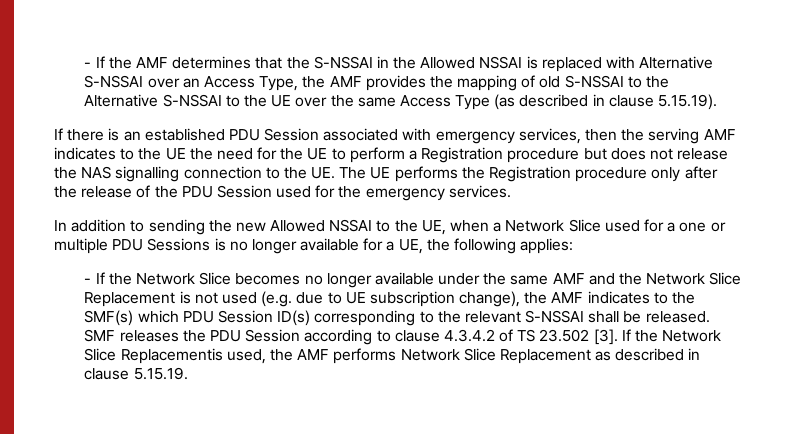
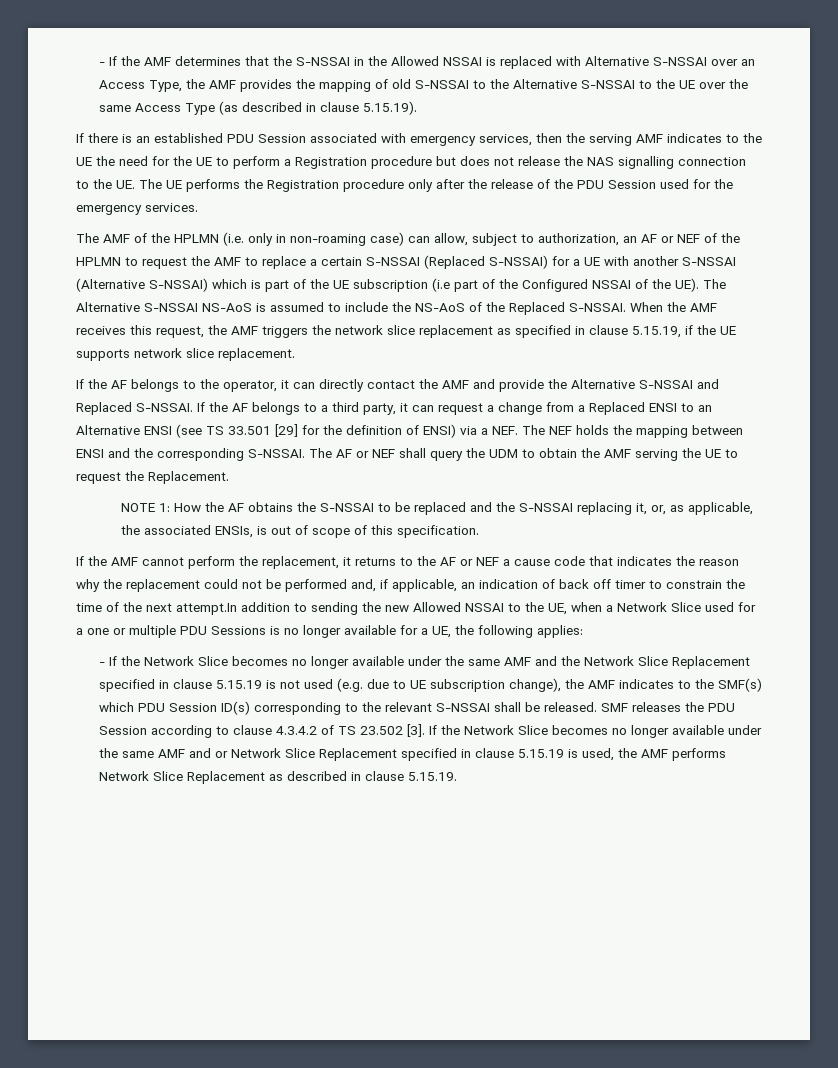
[54,220,67,231] In -> [76,232,740,246] [76,255,736,269] [76,278,726,292] [76,302,717,315] [76,325,736,338] [76,348,295,361] [76,379,719,392] [76,402,712,415] [76,424,743,438] [76,448,738,461] [76,471,229,484] [121,502,754,515] [121,525,480,538] [76,556,739,569] [76,579,745,592] [76,602,237,615] The AMF of the HPLMN (i.e. only in non-roaming case) can allow, subject to authorization, an AF or NEF of the HPLMN to request the AMF to replace a certain S-NSSAI (Replaced S-NSSAI) for a UE with another S-NSSAI (Alternative S-NSSAI) which is part of the UE subscription (i.e part of the Configured NSSAI of the UE). The Alternative S-NSSAI NS-AoS is assumed to include the NS-AoS of the Replaced S-NSSAI. When the AMF receives this request, the AMF triggers the network slice replacement as specified in clause 5.15.19, if the UE supports network slice replacement. // If the AF belongs to the operator, it can directly contact the AMF and provide the Alternative S-NSSAI and Replaced S-NSSAI. If the AF belongs to a third party, it can request a change from a Replaced ENSI to an Alternative ENSI (see TS 33.501 [29] for the definition of ENSI) via a NEF. The NEF holds the mapping between ENSI and the corresponding S-NSSAI. The AF or NEF shall query the UDM to obtain the AMF serving the UE to request the Replacement. // NOTE 1: How the AF obtains the S-NSSAI to be replaced and the S-NSSAI replacing it, or, as applicable, the associated ENSIs, is out of scope of this specification. // If the AMF cannot perform the replacement, it returns to the AF or NEF a cause code that indicates the reason why the replacement could not be performed and, if applicable, an indication of back off timer to constrain the time of the next attempt.In
(176, 299) none -> [98,679,262,692] specified in clause 5.15.19
[120,348,223,364] Replacementis -> [551,725,762,738] [98,748,578,761] becomes no longer available under the same AMF and or Network Slice Replacement specified in clause 5.15.19 is

